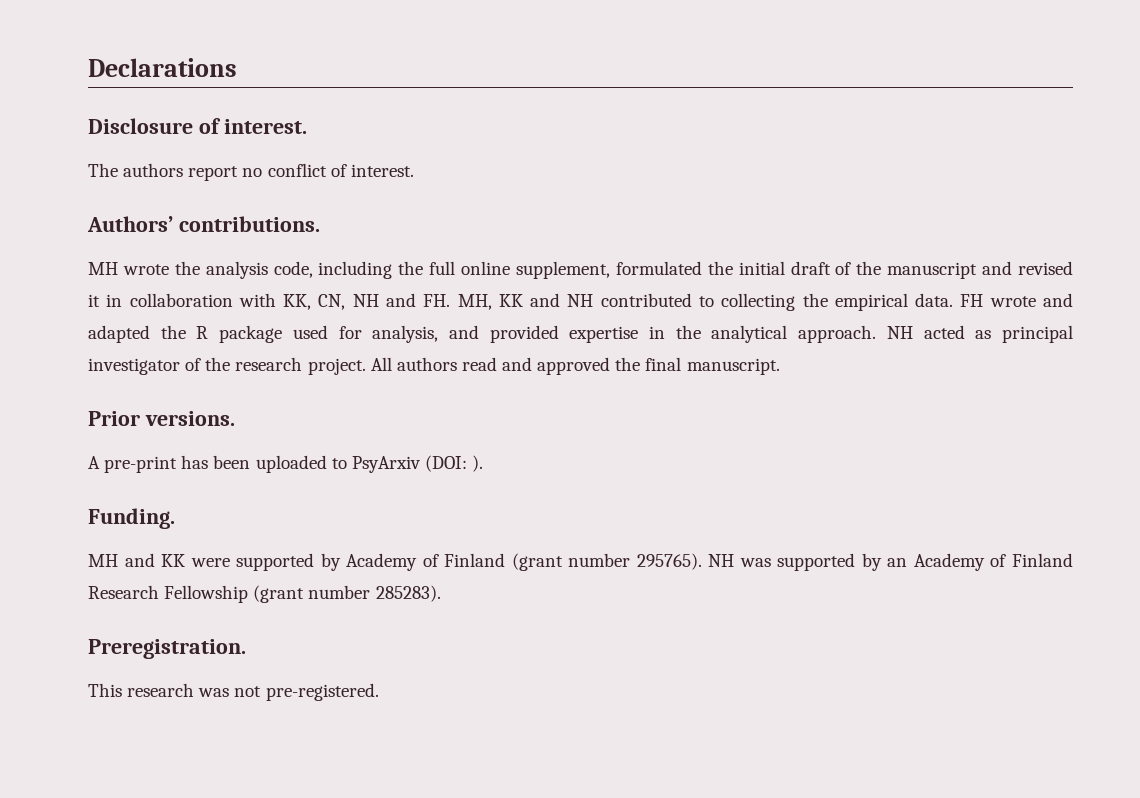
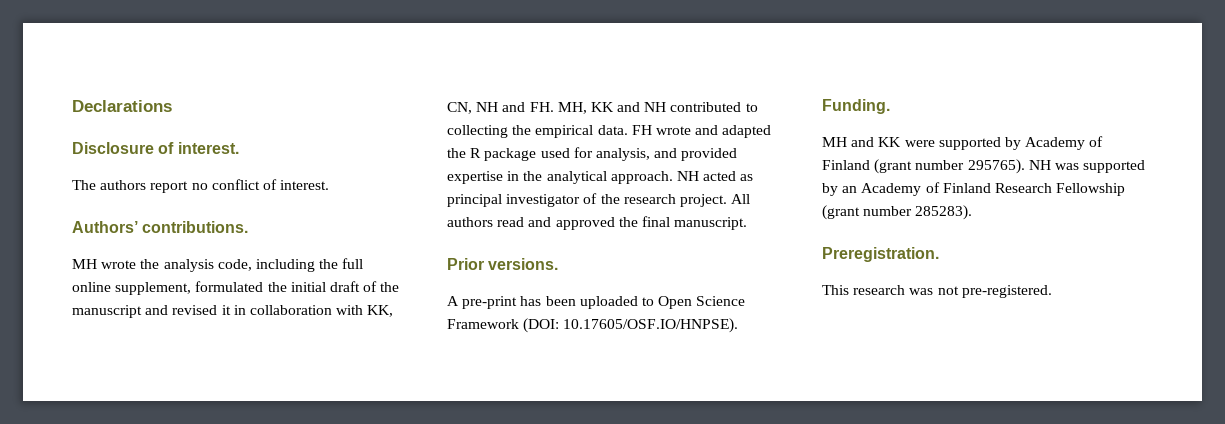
[351,455,484,473] PsyArxiv (DOI: ). -> [658,296,746,309] [447,318,739,333] Open Science Framework (DOI: 10.17605/OSF.IO/HNPSE).

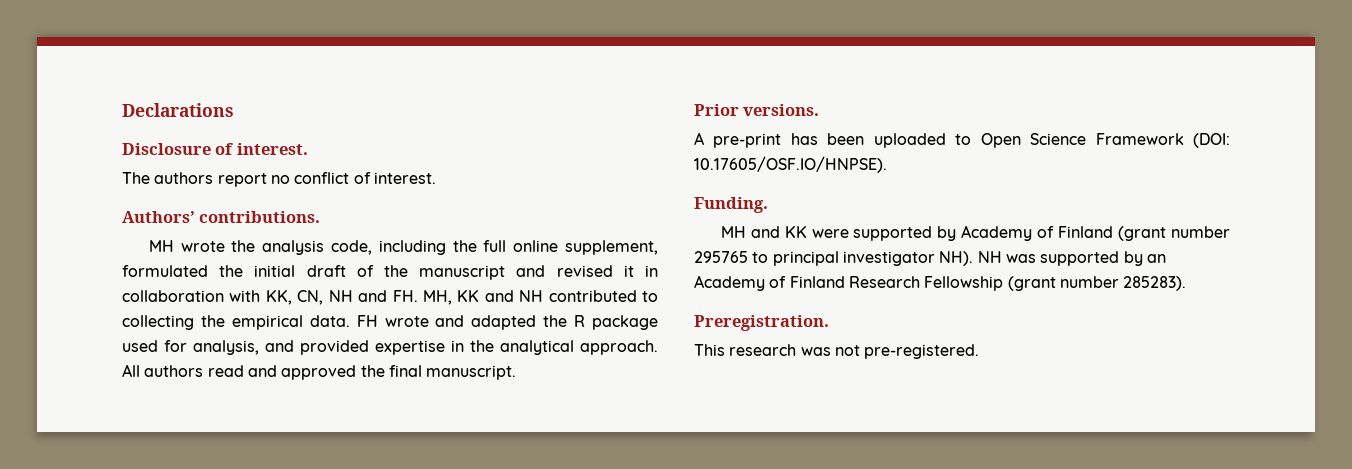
[676,171,754,181] [447,193,727,207] NH acted as principal investigator of the research project. -> (658, 347) none
[967,159,1025,174] 295765). -> [694,251,974,266] 295765 to principal investigator NH).

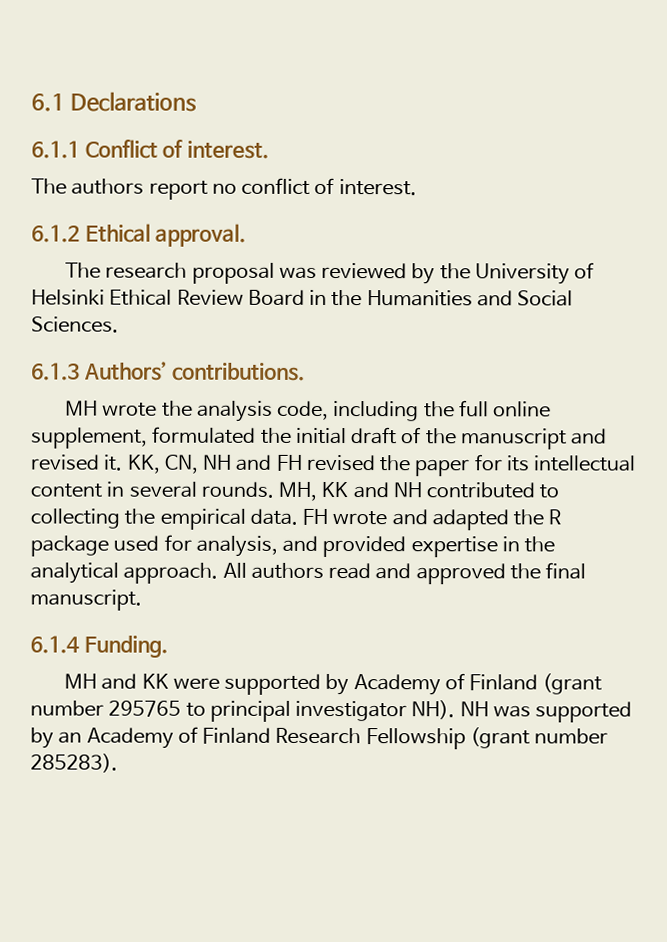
(122, 110) none -> [31,93,65,112] 6.1
[122,143,211,155] Disclosure -> [31,139,158,159] 6.1.1 Conflict
(436, 178) none -> [31,223,247,247] [65,262,595,285] [31,289,574,307] [31,316,119,333] [31,362,80,381] 6.1.2 Ethical approval. // The research proposal was reviewed by the University of Helsinki Ethical Review Board in the Humanities and Social Sciences. // 6.1.3
[623,265,658,277] [122,290,418,305] it in collaboration with KK, CN, NH and FH. -> [104,454,637,477] [30,481,274,498] it. KK, CN, NH and FH revised the paper for its intellectual content in several rounds.
[694,104,820,116] [694,132,1230,148] [694,156,887,173] Prior versions. // A pre-print has been uploaded to Open Science Framework (DOI: 10.17605/OSF.IO/HNPSE). // -> [30,635,80,654] 6.1.4
[694,315,829,331] [694,344,980,359] // Preregistration. // This research was not pre-registered. -> (118, 763) none

